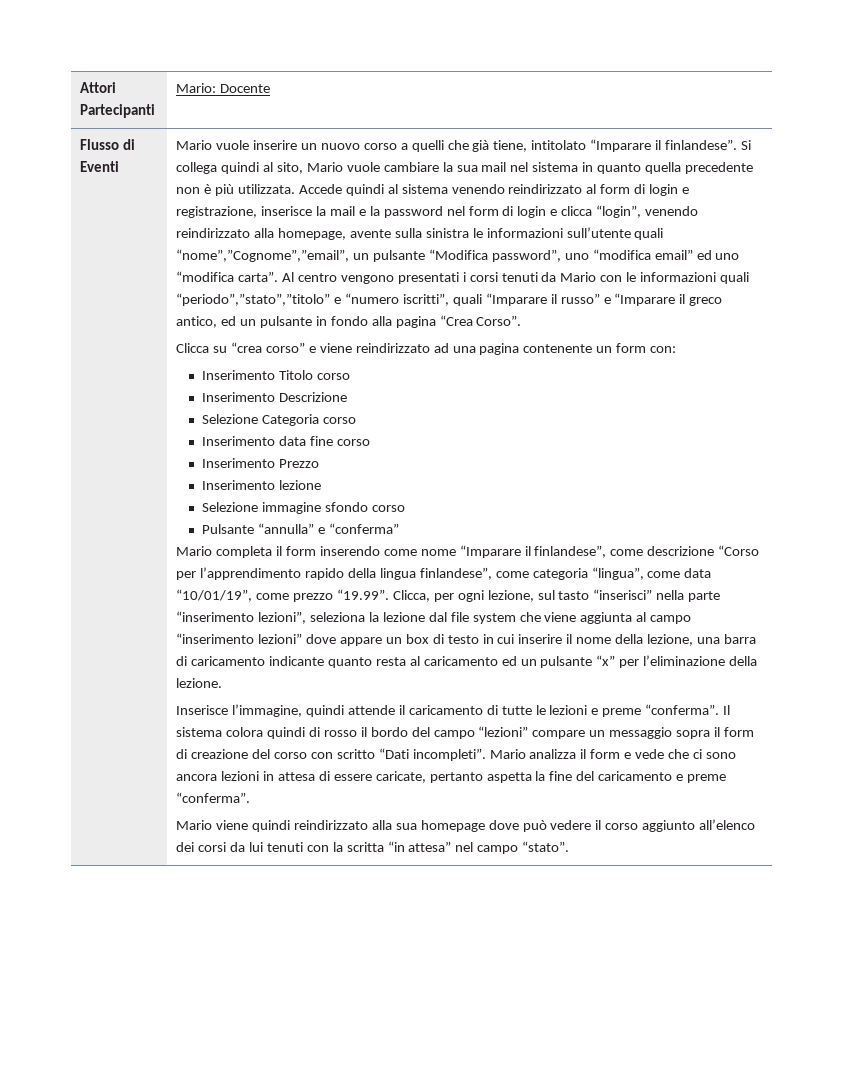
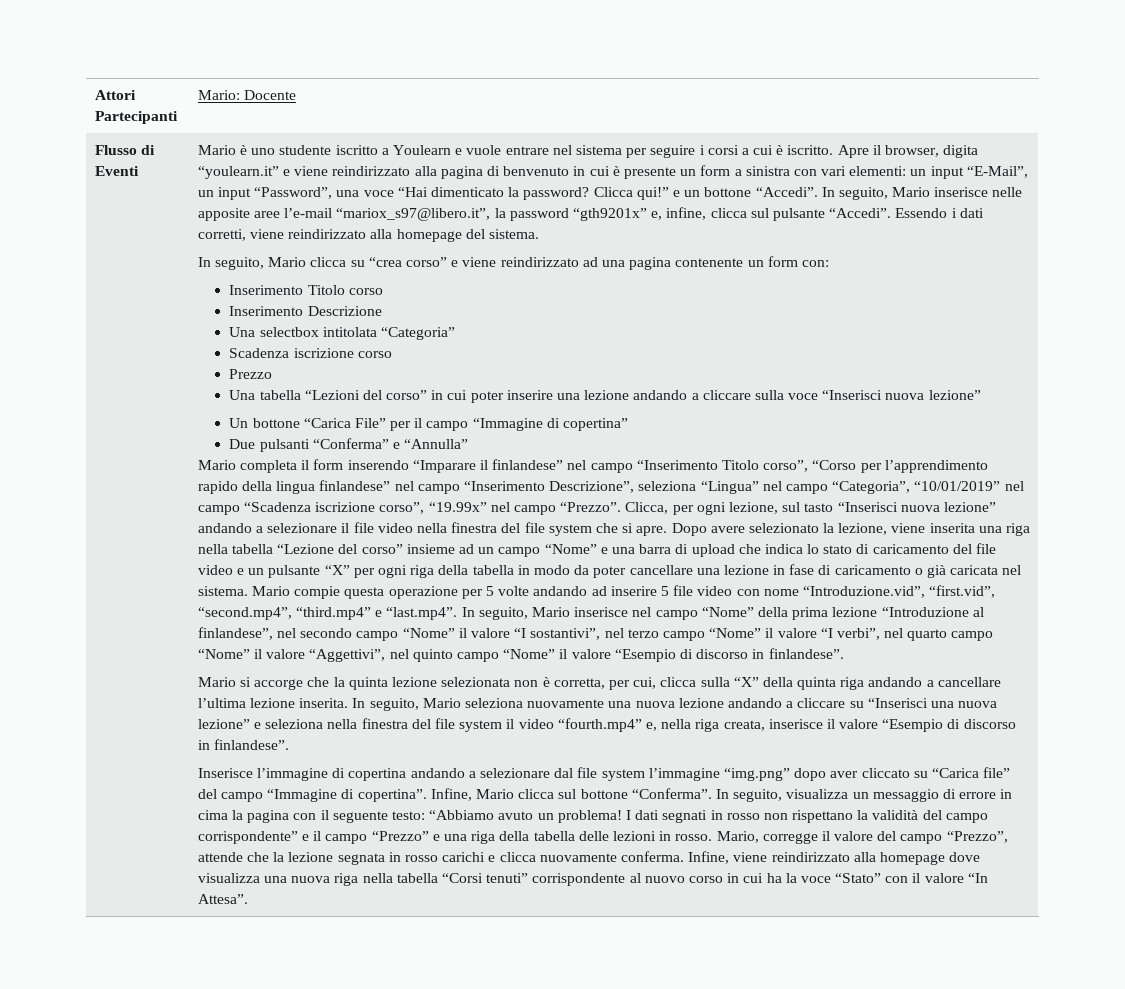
[216,139,751,152] [176,162,753,174] [176,184,690,196] [176,205,699,218] [176,227,664,240] [176,249,740,262] [176,271,750,284] [176,293,723,306] [176,315,522,328] [176,343,210,353] vuole inserire un nuovo corso a quelli che già tiene, intitolato “Imparare il finlandese”. Si collega quindi al sito, Mario vuole cambiare la sua mail nel sistema in quanto quella precedente non è più utilizzata. Accede quindi al sistema venendo reindirizzato al form di login e registrazione, inserisce la mail e la password nel form di login e clicca “login”, venendo reindirizzato alla homepage, avente sulla sinistra le informazioni sull’utente quali “nome”,”Cognome”,”email”, un pulsante “Modifica password”, uno “modifica email” ed uno “modifica carta”. Al centro vengono presentati i corsi tenuti da Mario con le informazioni quali “periodo”,”stato”,”titolo” e “numero iscritti”, quali “Imparare il russo” e “Imparare il greco antico, ed un pulsante in fondo alla pagina “Crea Corso”. // Clicca -> [240,145,979,158] [197,165,1028,179] [197,187,1023,200] [197,207,984,221] [197,229,540,242] [197,257,347,270] è uno studente iscritto a Youlearn e vuole entrare nel sistema per seguire i corsi a cui è iscritto. Apre il browser, digita “youlearn.it” e viene reindirizzato alla pagina di benvenuto in cui è presente un form a sinistra con vari elementi: un input “E-Mail”, un input “Password”, una voce “Hai dimenticato la password? Clicca qui!” e un bottone “Accedi”. In seguito, Mario inserisce nelle apposite aree l’e-mail “mariox_s97@libero.it”, la password “gth9201x” e, infine, clicca sul pulsante “Accedi”. Essendo i dati corretti, viene reindirizzato alla homepage del sistema. // In seguito, Mario clicca
[201,414,356,426] [201,436,370,446] [201,458,319,468] [201,480,321,490] [201,502,405,514] [201,523,399,534] Selezione Categoria corso // Inserimento data fine corso // Inserimento Prezzo // Inserimento lezione // Selezione immagine sfondo corso // Pulsante “annulla” e “conferma” -> [229,327,455,340] [229,348,392,358] [229,369,273,379] [229,390,981,403] [229,418,628,431] [229,438,469,452] Una selectbox intitolata “Categoria” // Scadenza iscrizione corso // Prezzo // Una tabella “Lezioni del corso” in cui poter inserire una lezione andando a cliccare sulla voce “Inserisci nuova lezione” // Un bottone “Carica File” per il campo “Immagine di copertina” // Due pulsanti “Conferma” e “Annulla”
[383,545,715,558] come nome “Imparare il finlandese”, come descrizione -> [412,459,809,473] “Imparare il finlandese” nel campo “Inserimento Titolo corso”,
[419,567,712,580] [176,589,389,602] finlandese”, come categoria “lingua”, come data “10/01/19”, come prezzo “19.99”. -> [319,480,1024,494] [197,502,622,515] finlandese” nel campo “Inserimento Descrizione”, seleziona “Lingua” nel campo “Categoria”, “10/01/2019” nel campo “Scadenza iscrizione corso”, “19.99x” nel campo “Prezzo”.
[593,589,721,602] [176,611,692,624] [176,633,756,646] [176,655,758,668] [176,678,223,688] [176,704,731,717] [176,726,754,739] [176,748,736,761] [176,771,727,783] [176,792,251,803] [176,819,756,832] [176,841,570,854] “inserisci” nella parte “inserimento lezioni”, seleziona la lezione dal file system che viene aggiunta al campo “inserimento lezioni” dove appare un box di testo in cui inserire il nome della lezione, una barra di caricamento indicante quanto resta al caricamento ed un pulsante “x” per l’eliminazione della lezione. // Inserisce l’immagine, quindi attende il caricamento di tutte le lezioni e preme “conferma”. Il sistema colora quindi di rosso il bordo del campo “lezioni” compare un messaggio sopra il form di creazione del corso con scritto “Dati incompleti”. Mario analizza il form e vede che ci sono ancora lezioni in attesa di essere caricate, pertanto aspetta la fine del caricamento e preme “conferma”. // Mario viene quindi reindirizzato alla sua homepage dove può vedere il corso aggiunto all’elenco dei corsi da lui tenuti con la scritta “in attesa” nel campo “stato”. -> [837,502,996,512] [197,522,1030,536] [197,543,996,557] [197,564,1022,578] [197,585,996,599] [197,607,984,620] [197,627,994,641] [197,648,844,662] [197,677,1001,690] [197,698,998,711] [197,718,1016,732] [197,739,290,750] [197,767,1011,781] [197,788,1013,802] [197,810,988,823] [197,831,1008,844] [197,851,981,865] [197,873,988,886] [197,894,248,904] “Inserisci nuova lezione” andando a selezionare il file video nella finestra del file system che si apre. Dopo avere selezionato la lezione, viene inserita una riga nella tabella “Lezione del corso” insieme ad un campo “Nome” e una barra di upload che indica lo stato di caricamento del file video e un pulsante “X” per ogni riga della tabella in modo da poter cancellare una lezione in fase di caricamento o già caricata nel sistema. Mario compie questa operazione per 5 volte andando ad inserire 5 file video con nome “Introduzione.vid”, “first.vid”, “second.mp4”, “third.mp4” e “last.mp4”. In seguito, Mario inserisce nel campo “Nome” della prima lezione “Introduzione al finlandese”, nel secondo campo “Nome” il valore “I sostantivi”, nel terzo campo “Nome” il valore “I verbi”, nel quarto campo “Nome” il valore “Aggettivi”, nel quinto campo “Nome” il valore “Esempio di discorso in finlandese”. // Mario si accorge che la quinta lezione selezionata non è corretta, per cui, clicca sulla “X” della quinta riga andando a cancellare l’ultima lezione inserita. In seguito, Mario seleziona nuovamente una nuova lezione andando a cliccare su “Inserisci una nuova lezione” e seleziona nella finestra del file system il video “fourth.mp4” e, nella riga creata, inserisce il valore “Esempio di discorso in finlandese”. // Inserisce l’immagine di copertina andando a selezionare dal file system l’immagine “img.png” dopo aver cliccato su “Carica file” del campo “Immagine di copertina”. Infine, Mario clicca sul bottone “Conferma”. In seguito, visualizza un messaggio di errore in cima la pagina con il seguente testo: “Abbiamo avuto un problema! I dati segnati in rosso non rispettano la validità del campo corrispondente” e il campo “Prezzo” e una riga della tabella delle lezioni in rosso. Mario, corregge il valore del campo “Prezzo”, attende che la lezione segnata in rosso carichi e clicca nuovamente conferma. Infine, viene reindirizzato alla homepage dove visualizza una nuova riga nella tabella “Corsi tenuti” corrispondente al nuovo corso in cui ha la voce “Stato” con il valore “In Attesa”.

